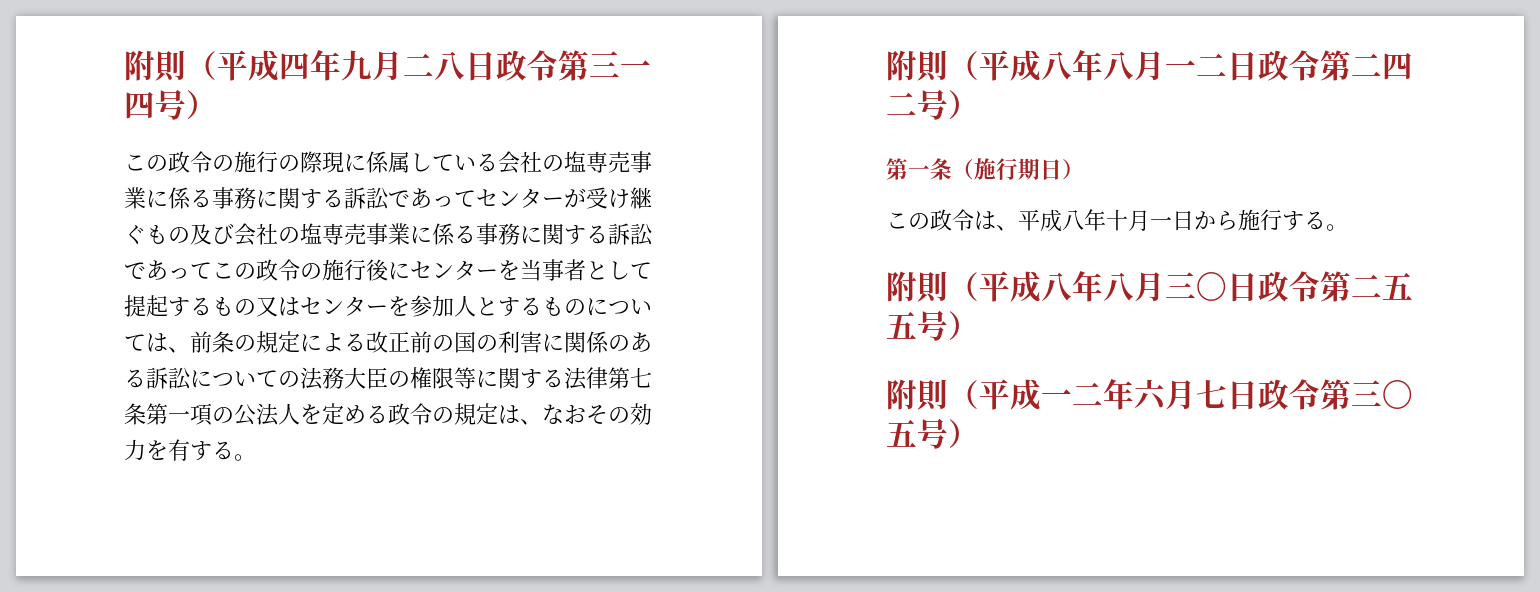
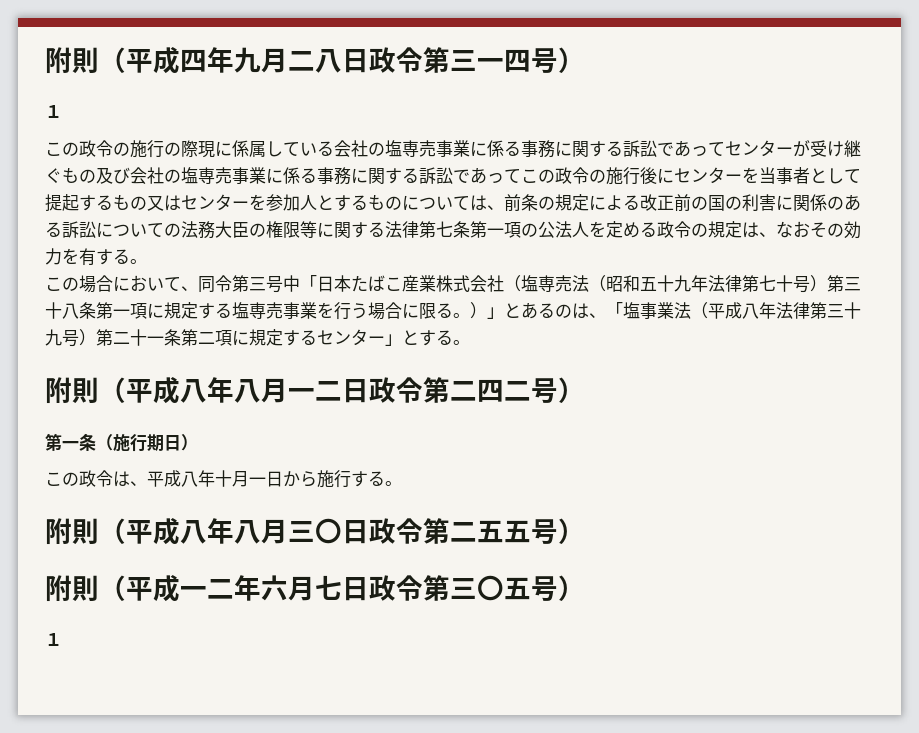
(217, 104) none -> [45,105,62,118] // １
(256, 457) none -> [45,275,861,293] [45,302,861,320] [45,329,470,347] // この場合において、同令第三号中「日本たばこ産業株式会社（塩専売法（昭和五十九年法律第七十号）第三十八条第一項に規定する塩専売事業を行う場合に限る。）」とあるのは、「塩事業法（平成八年法律第三十九号）第二十一条第二項に規定するセンター」とする。
(979, 433) none -> [45,633,62,646] // １

